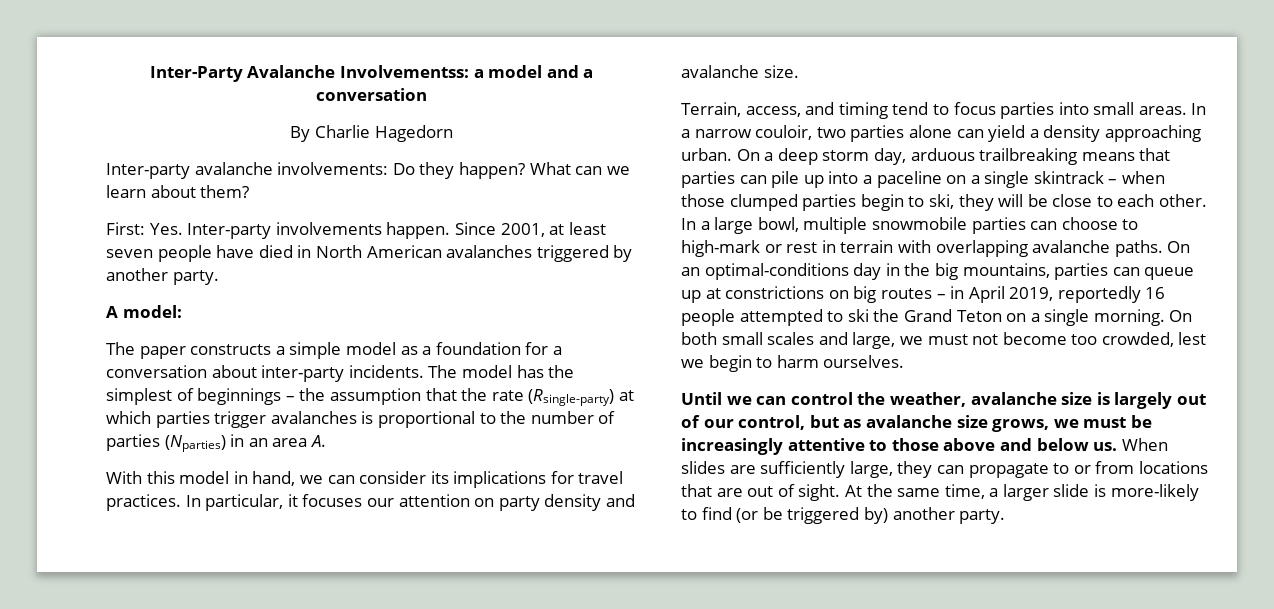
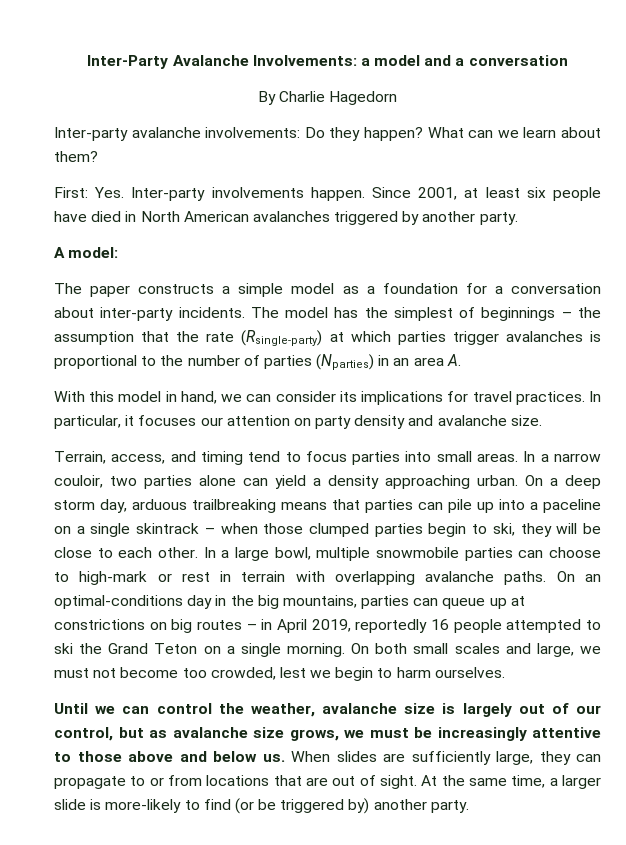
[339,65,469,78] Involvementss: -> [252,55,357,66] Involvements:
[106,249,153,258] seven -> [526,187,546,198] six

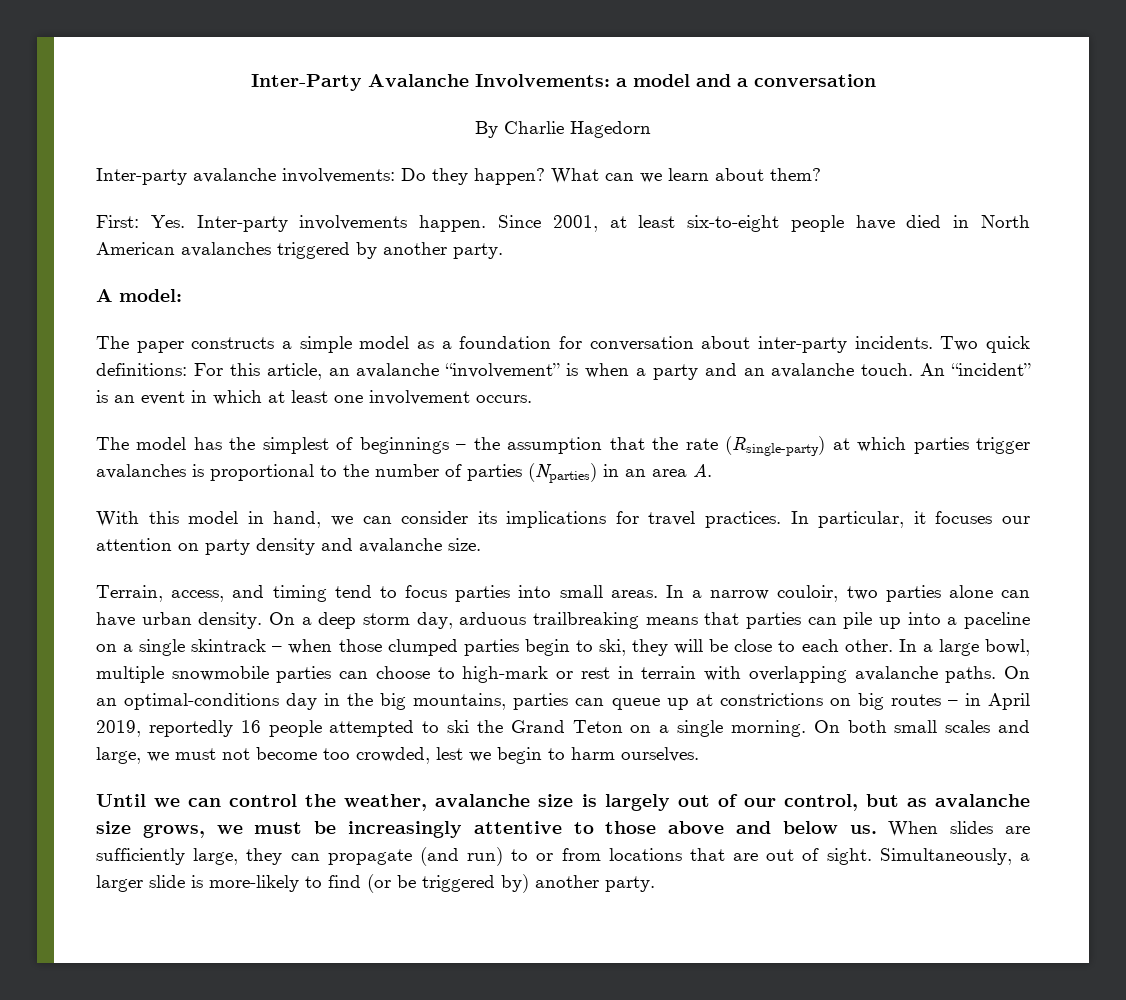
[526,187,546,198] six -> [687,215,780,232] six-to-eight
[494,286,503,294] a -> (582, 342) none
(245, 312) none -> [940,336,1030,353] [96,363,1031,380] [96,390,532,405] Two quick definitions: For this article, an avalanche “involvement” is when a party and an avalanche touch. An “incident” is an event in which at least one involvement occurs. //
[275,475,518,489] yield a density approaching urban. -> [96,612,263,629] have urban density.
(126, 782) none -> [419,847,504,866] (and run)
[421,775,546,788] At the same time, -> [879,848,1012,865] Simultaneously,

